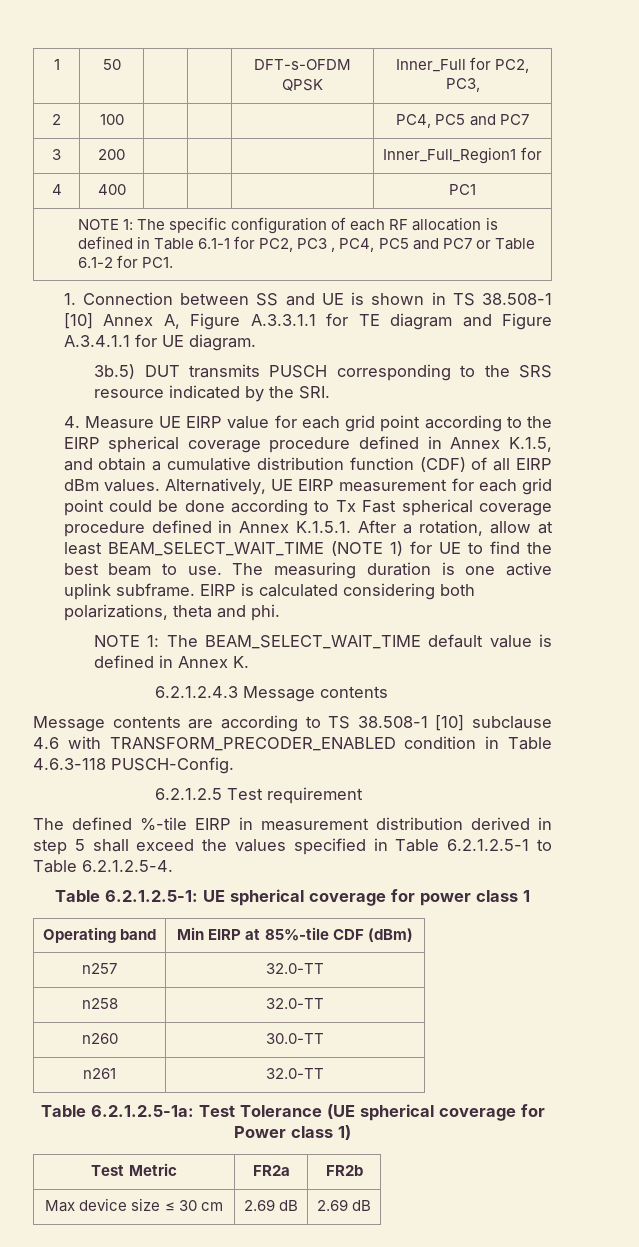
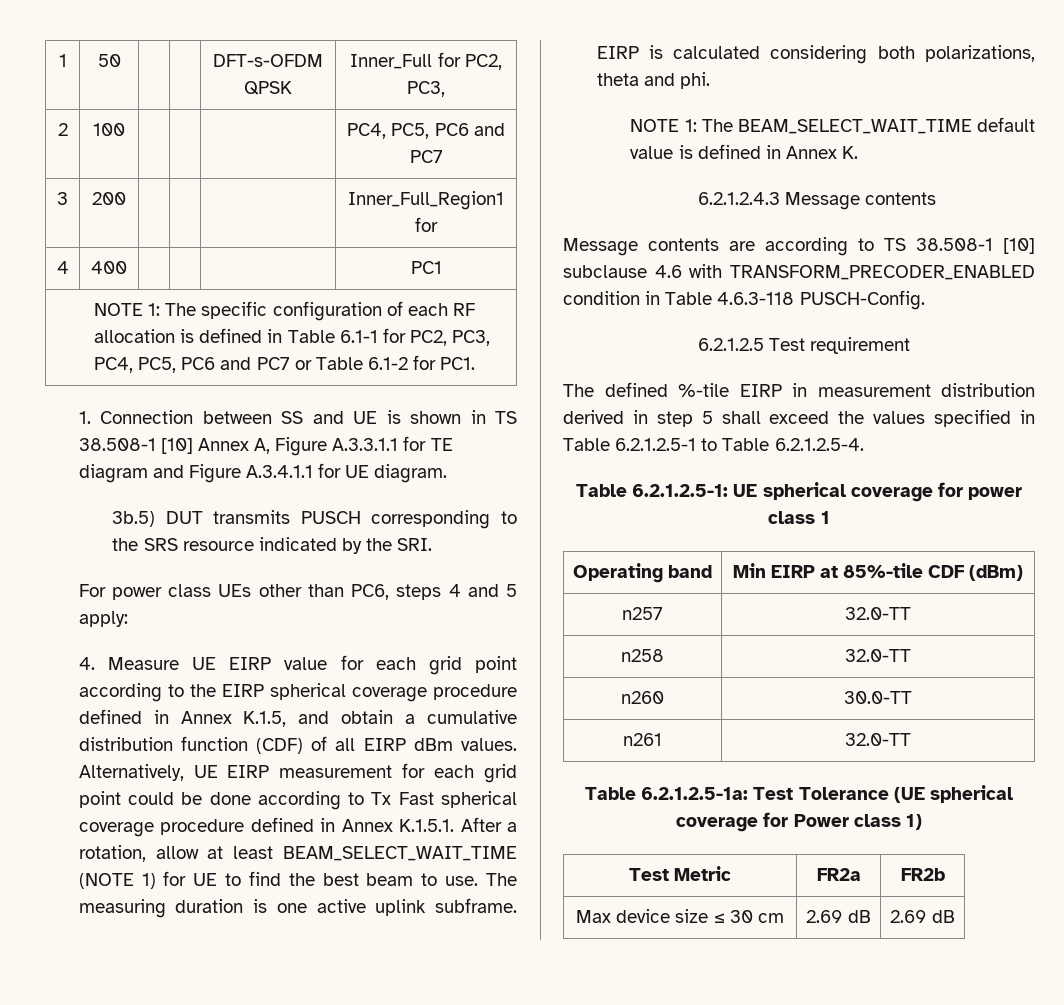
[435,114,466,125] PC5 -> [391,123,469,139] PC5, PC6
[297,238,409,252] PC3 , PC4, PC5 -> [452,330,491,346] [94,357,216,373] PC3, PC4, PC5, PC6
(331, 392) none -> [78,584,517,600] [78,611,128,627] // For power class UEs other than PC6, steps 4 and 5 apply:

